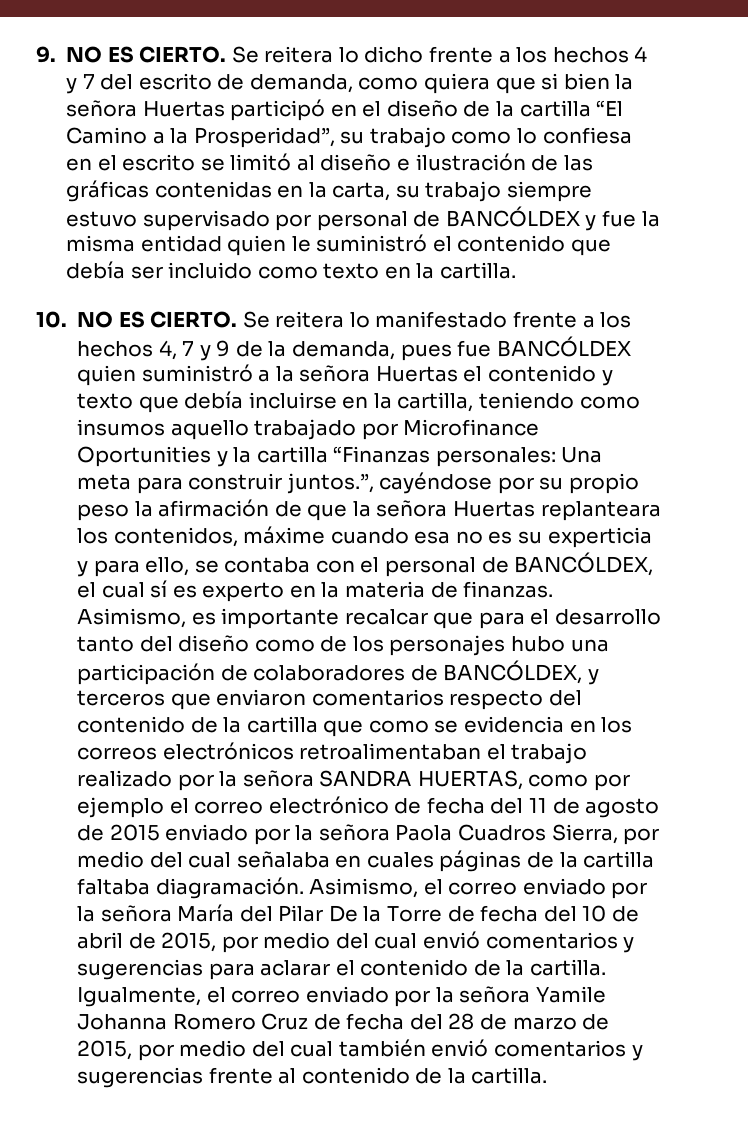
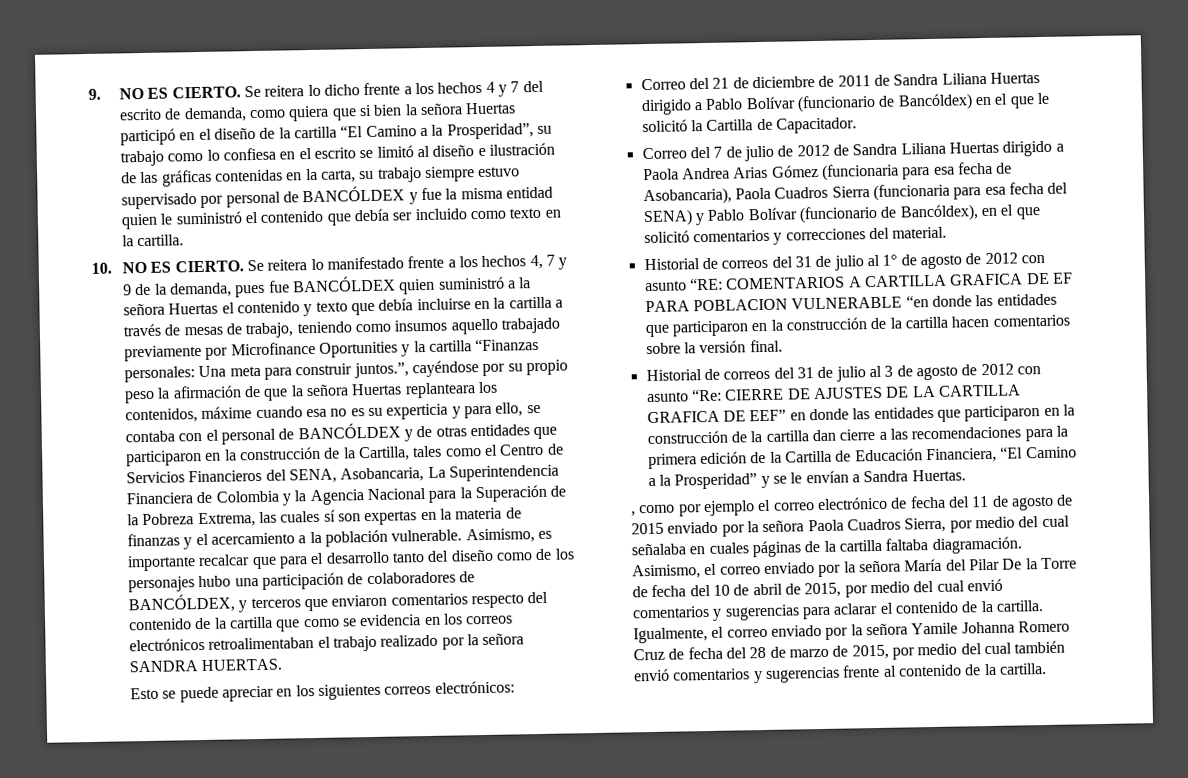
[397,392,474,412] cartilla, -> [508,296,564,309] [123,322,295,339] cartilla a través de mesas de trabajo,
(357, 429) none -> [124,344,203,362] previamente
[514,552,654,576] [77,580,554,602] BANCÓLDEX, el cual sí es experto en la materia de finanzas. -> [297,422,558,442] [126,443,564,467] [126,464,560,484] [126,484,567,506] [127,507,522,528] [127,529,463,550] BANCÓLDEX y de otras entidades que participaron en la construcción de la Cartilla, tales como el Centro de Servicios Financieros del SENA, Asobancaria, La Superintendencia Financiera de Colombia y la Agencia Nacional para la Superación de la Pobreza Extrema, las cuales sí son expertas en la materia de finanzas y el acercamiento a la población vulnerable.
[417,770,523,790] HUERTAS, -> [201,658,283,672] [130,680,515,703] [640,72,1040,91] [640,92,1049,116] [641,117,858,134] [641,140,1064,162] [642,161,1013,181] [642,181,1069,206] [642,204,1041,227] [643,226,948,245] [643,252,1045,271] [644,272,1074,292] [644,293,1057,313] [644,314,1070,338] [645,339,783,355] [645,363,1041,382] [646,384,1022,403] [646,404,1075,424] [646,425,1068,445] [647,446,1077,470] [647,469,966,490] [631,511,637,517] HUERTAS. // Esto se puede apreciar en los siguientes correos electrónicos: // Correo del 21 de diciembre de 2011 de Sandra Liliana Huertas dirigido a Pablo Bolívar (funcionario de Bancóldex) en el que le solicitó la Cartilla de Capacitador. // Correo del 7 de julio de 2012 de Sandra Liliana Huertas dirigido a Paola Andrea Arias Gómez (funcionaria para esa fecha de Asobancaria), Paola Cuadros Sierra (funcionaria para esa fecha del SENA) y Pablo Bolívar (funcionario de Bancóldex), en el que solicitó comentarios y correcciones del material. // Historial de correos del 31 de julio al 1° de agosto de 2012 con asunto “RE: COMENTARIOS A CARTILLA GRAFICA DE EF PARA POBLACION VULNERABLE “en donde las entidades que participaron en la construcción de la cartilla hacen comentarios sobre la versión final. // Historial de correos del 31 de julio al 3 de agosto de 2012 con asunto “Re: CIERRE DE AJUSTES DE LA CARTILLA GRAFICA DE EEF” en donde las entidades que participaron en la construcción de la cartilla dan cierre a las recomendaciones para la primera edición de la Cartilla de Educación Financiera, “El Camino a la Prosperidad” y se le envían a Sandra Huertas. // ,

